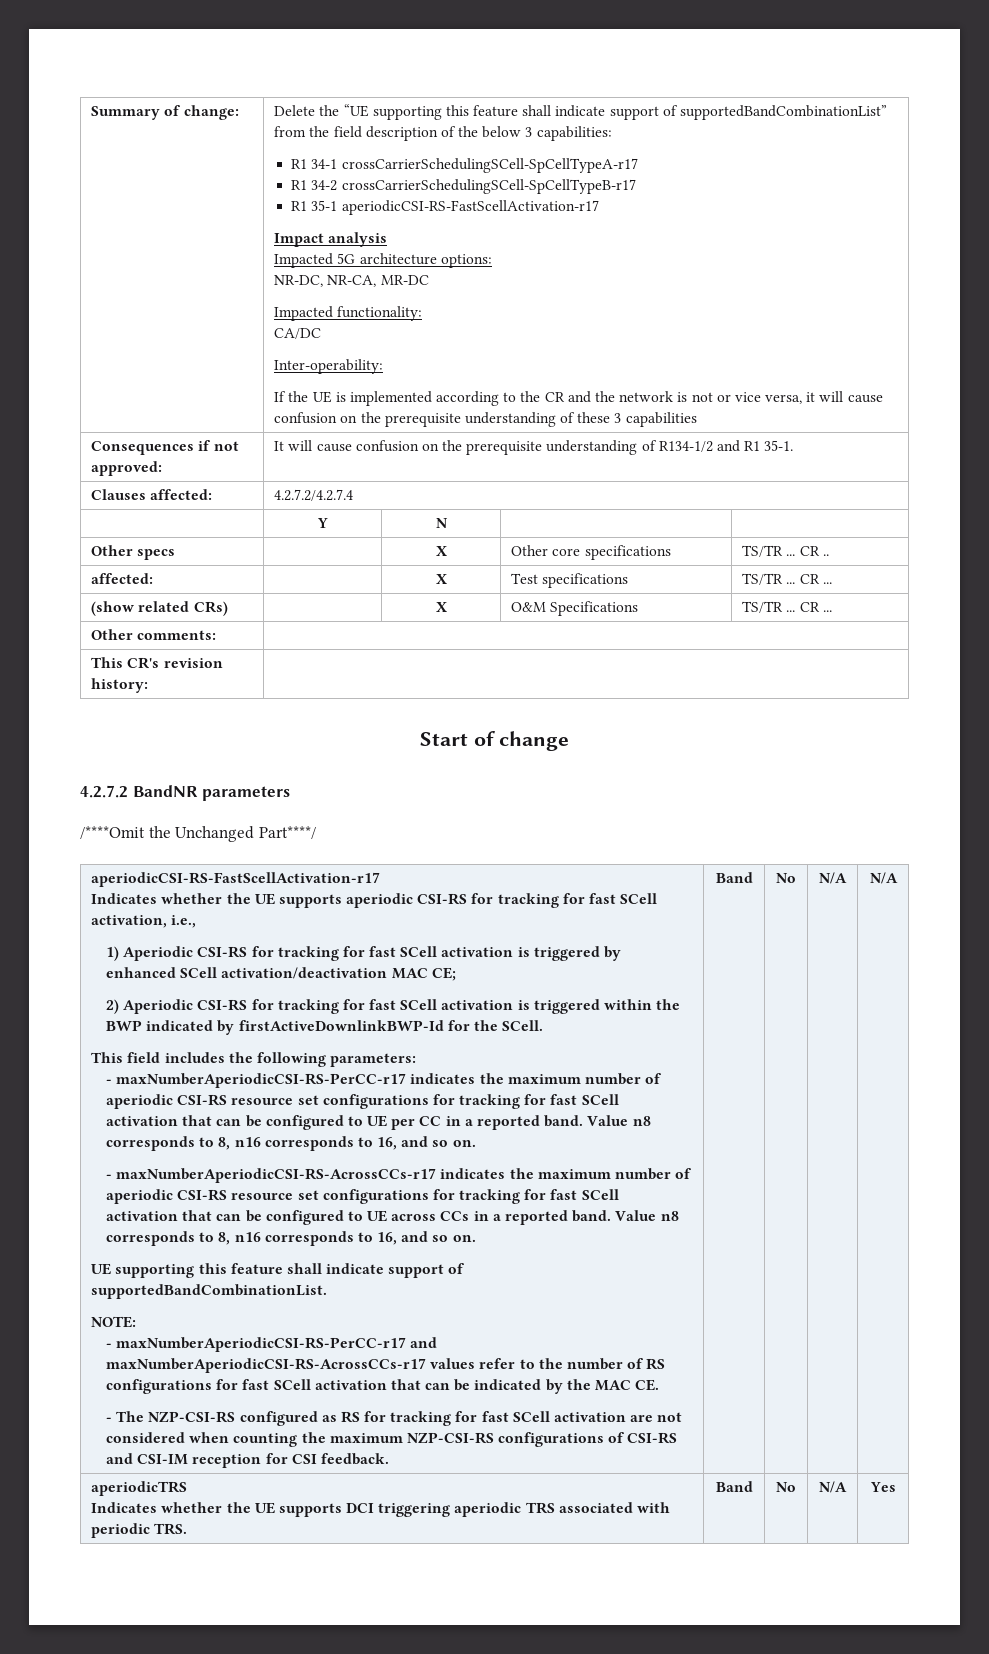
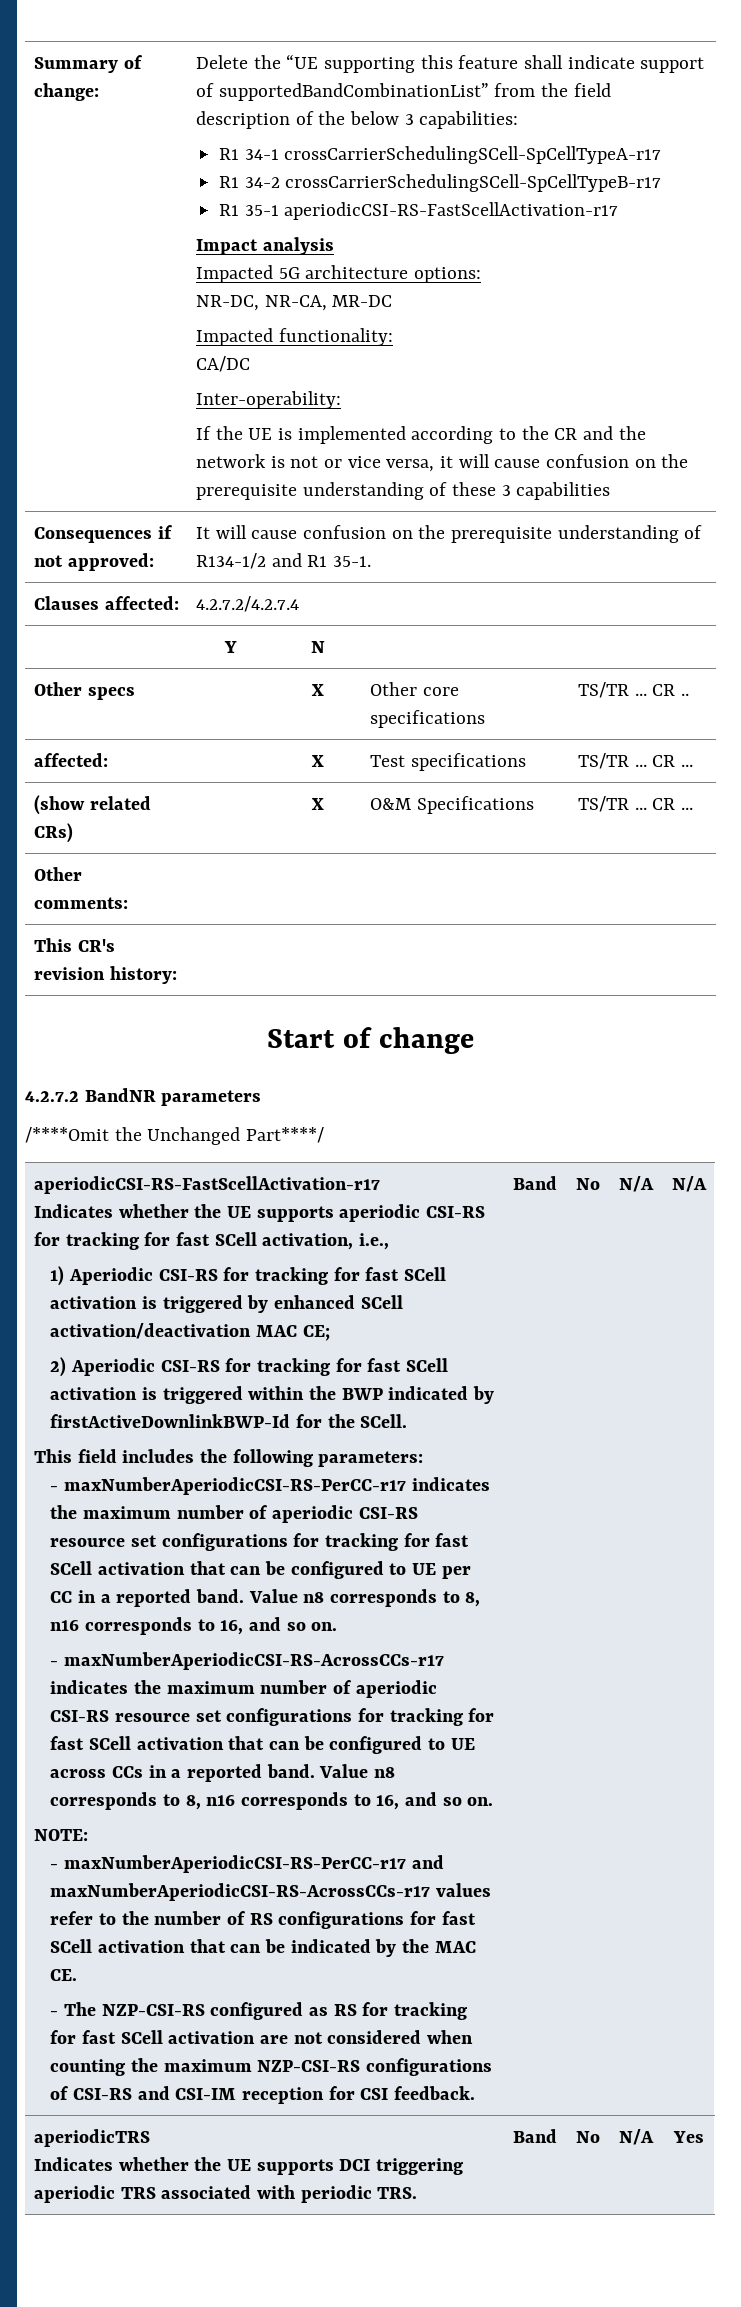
[91,1263,465,1278] [91,1284,328,1299] // UE supporting this feature shall indicate support of supportedBandCombinationList. -> (494, 1801) none

